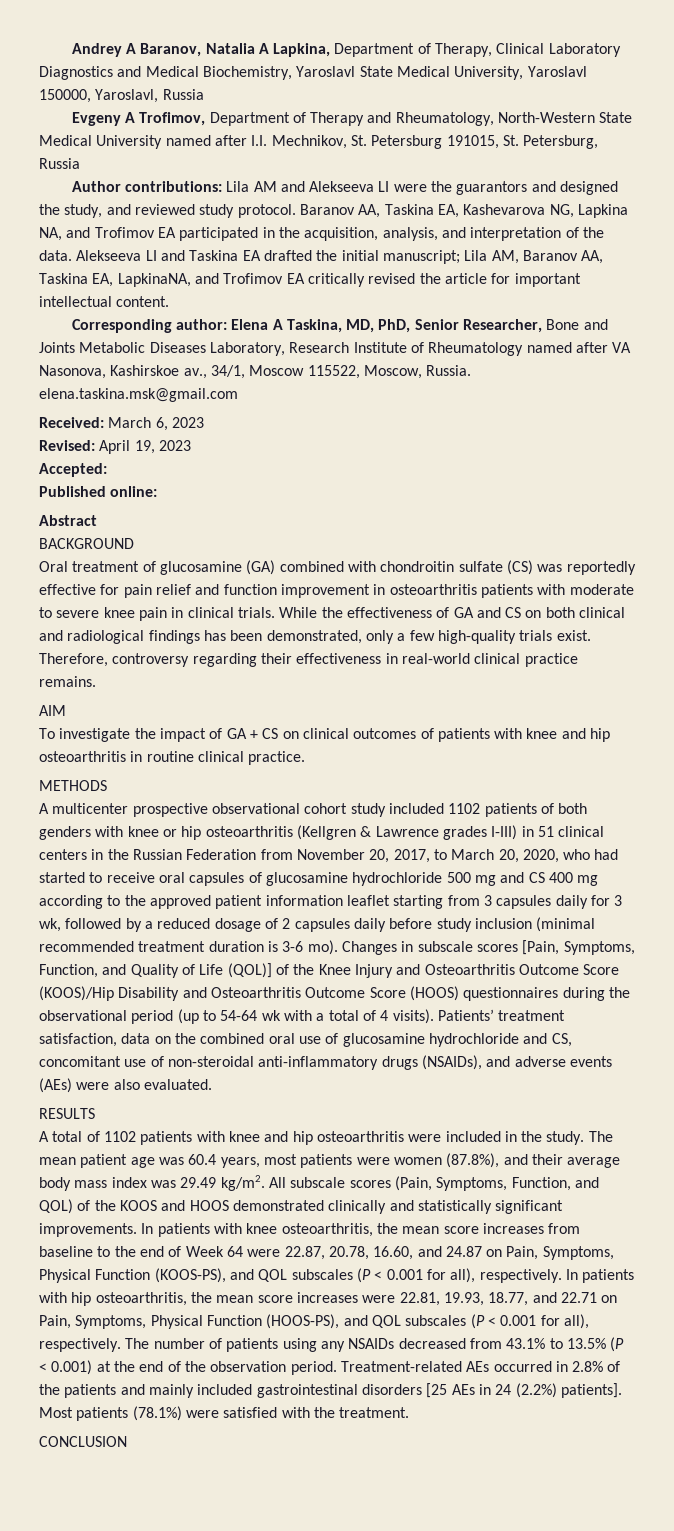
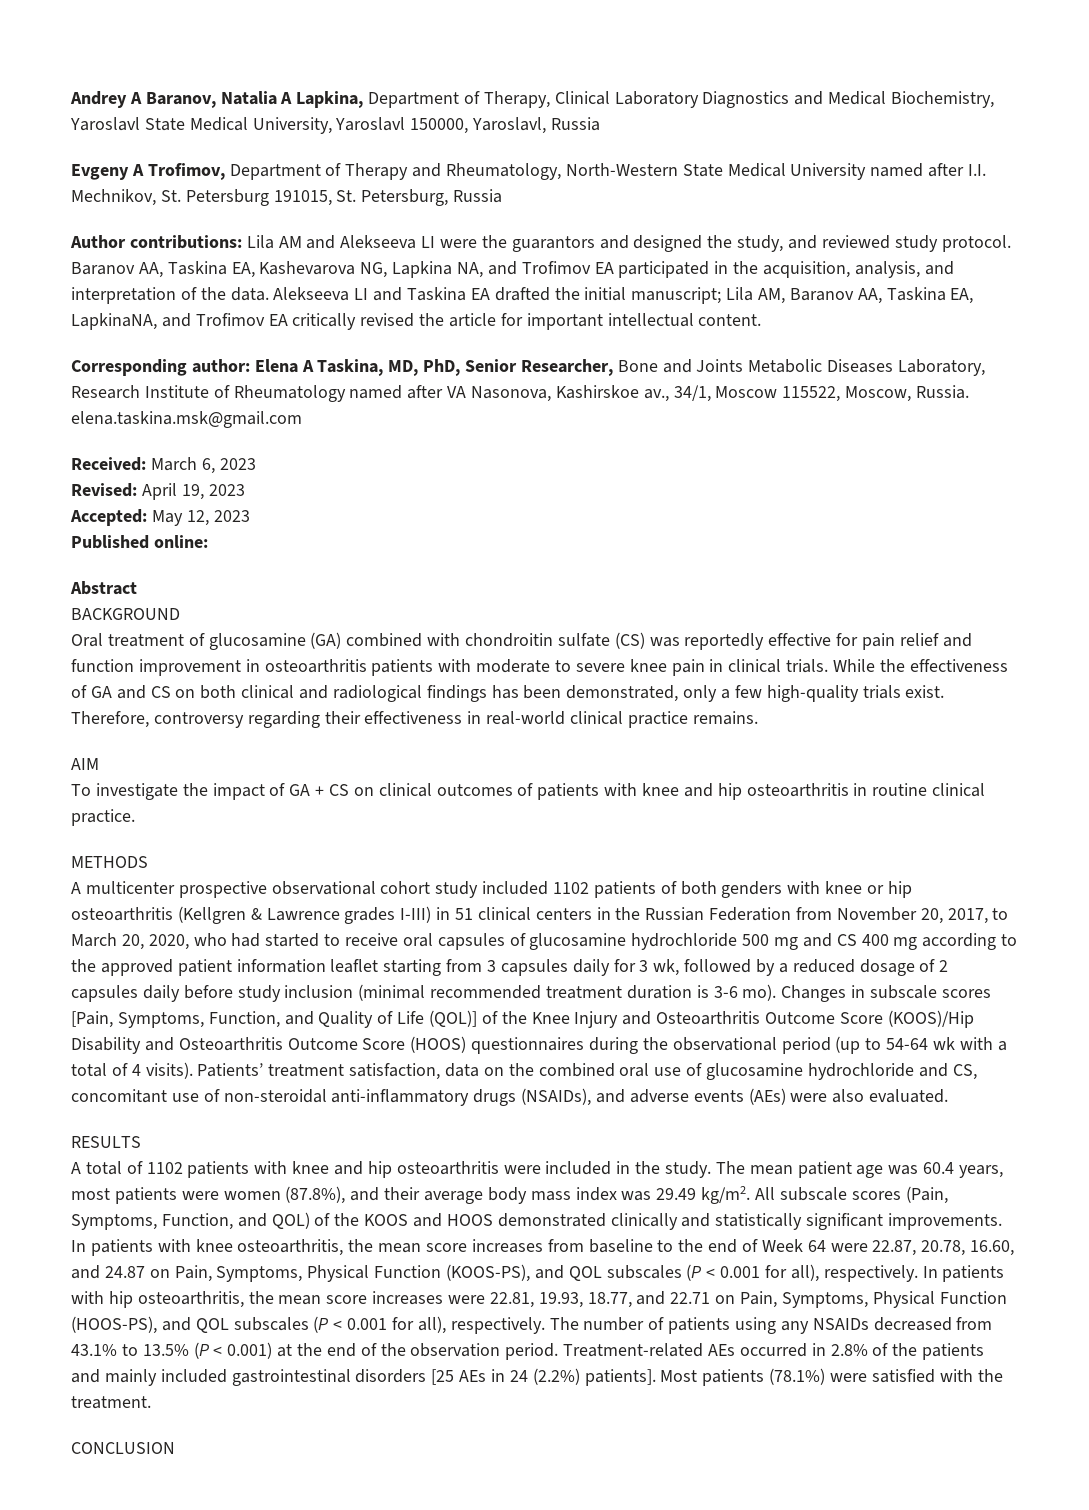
(107, 470) none -> [151,510,250,526] May 12, 2023

